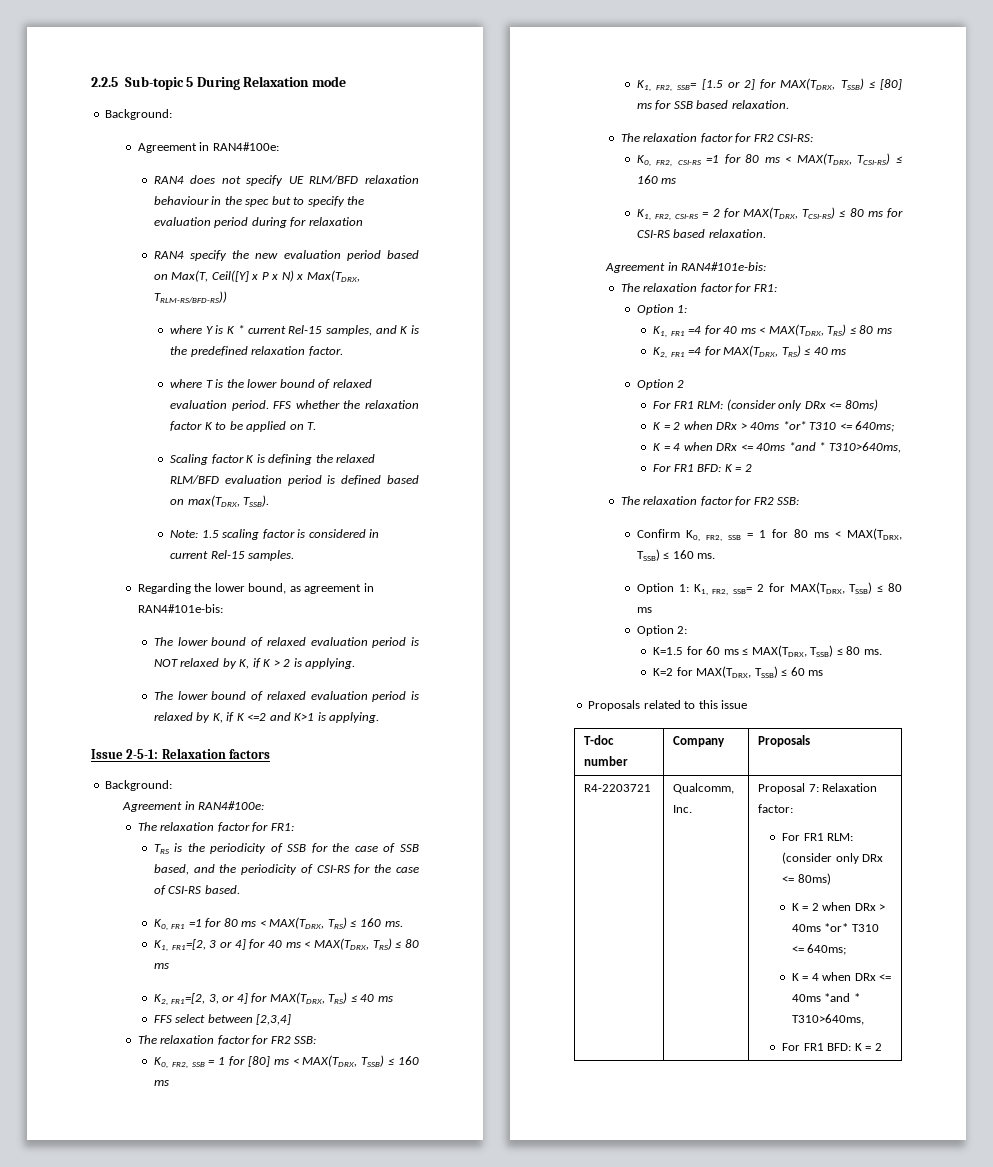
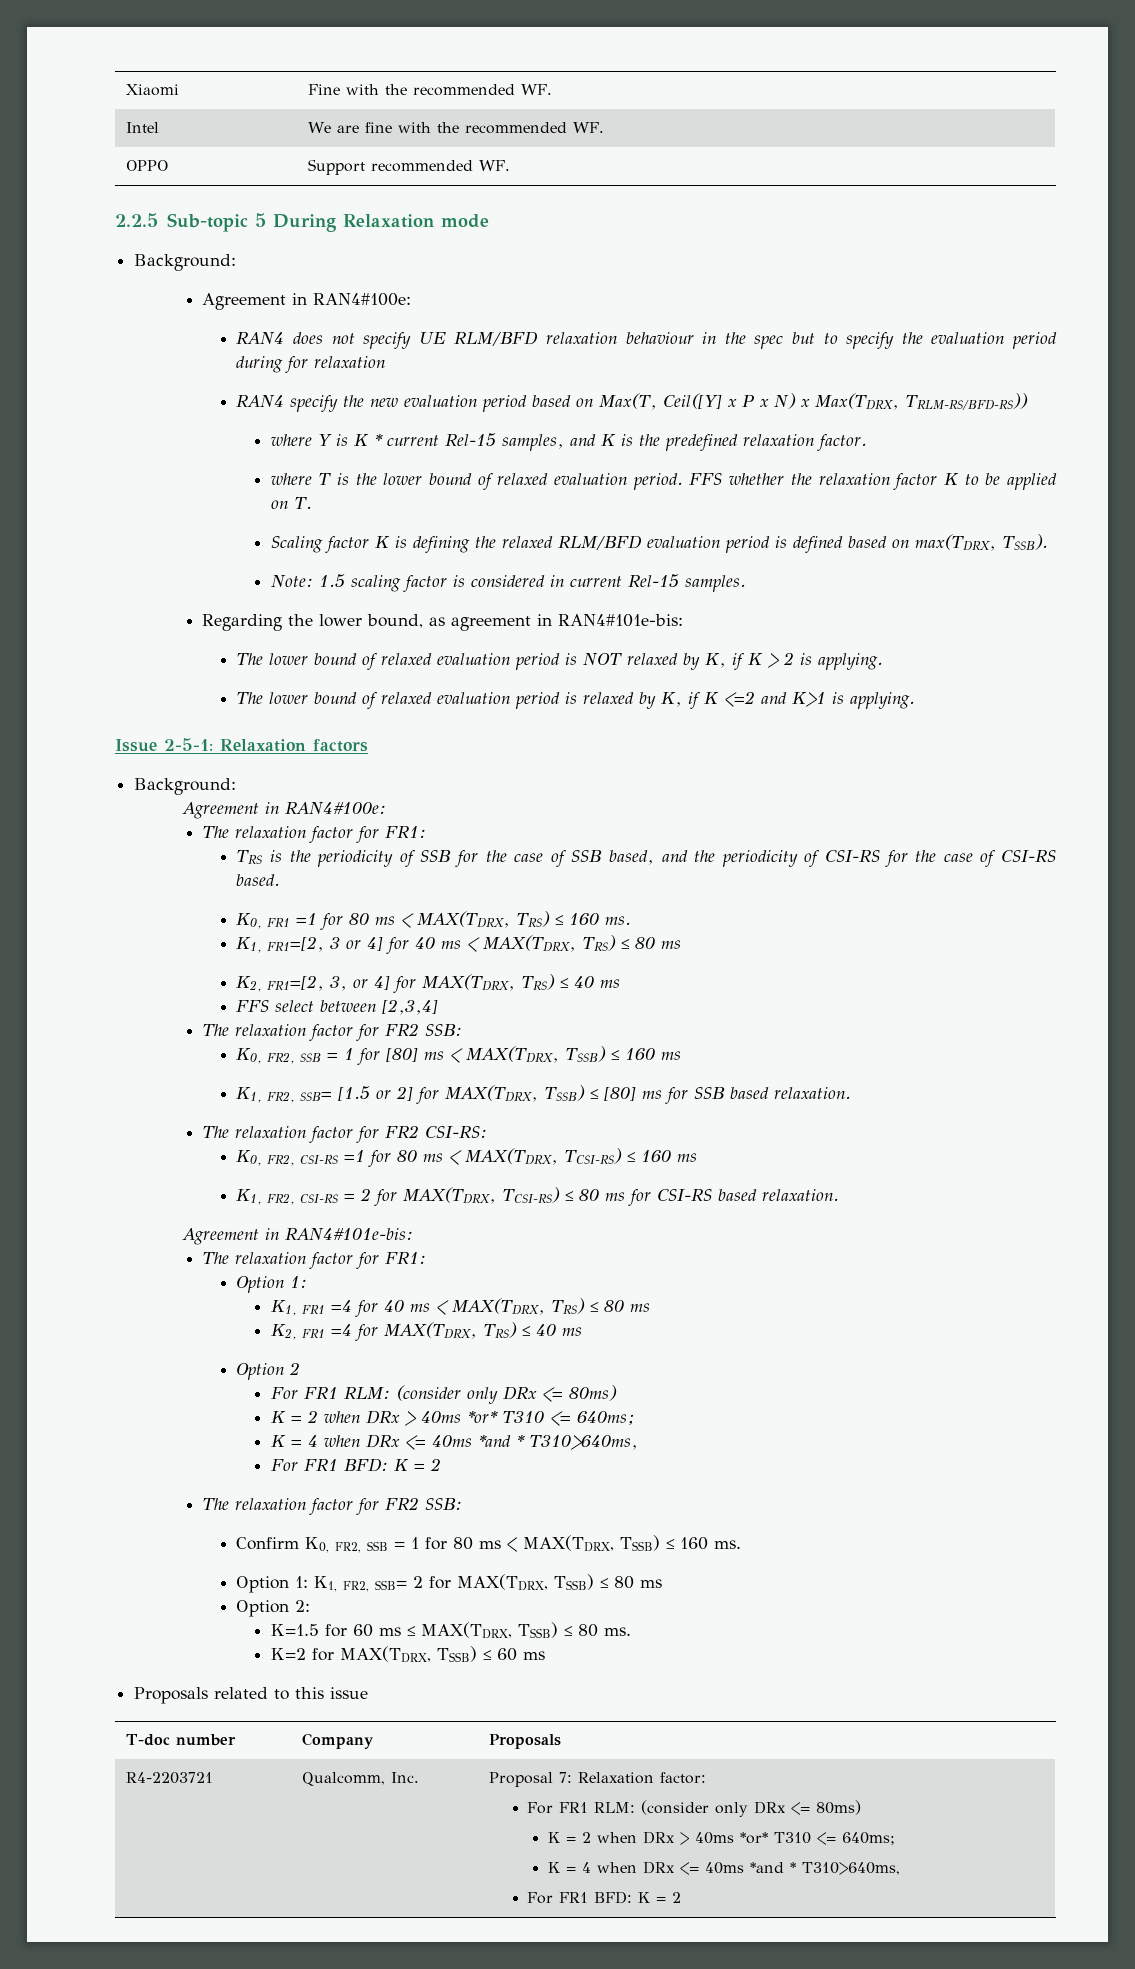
(91, 82) none -> [126,84,180,96] [308,84,553,96] [126,122,160,133] [308,122,605,134] [126,160,169,171] [308,159,511,175] Xiaomi | Fine with the recommended WF. // Intel | We are fine with the recommended WF. // OPPO | Support recommended WF. //

